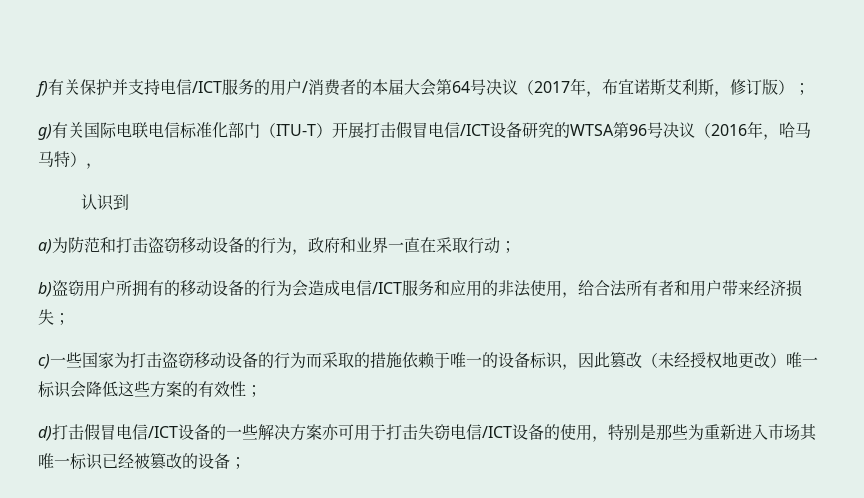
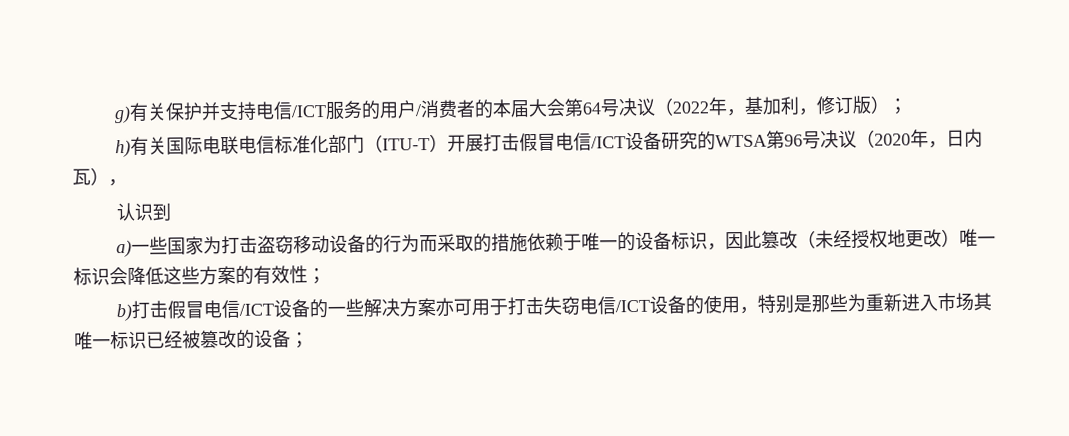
[36,81,48,97] f) -> [113,105,131,124] g)
[534,78,714,97] 2017年，布宜诺斯艾利斯 -> [671,96,800,117] 2022年，基加利
[38,124,52,140] g) -> [114,139,131,158] h)
[711,121,811,140] [38,151,70,168] 2016年，哈马马特 -> [873,128,983,149] [72,168,91,186] 2020年，日内瓦
[52,236,516,255] [38,280,802,298] [38,309,70,325] [38,354,50,369] 为防范和打击盗窃移动设备的行为，政府和业界一直在采取行动； // b)盗窃用户所拥有的移动设备的行为会造成电信/ICT服务和应用的非法使用，给合法所有者和用户带来经济损失； // c) -> (132, 248) none
[38,426,52,441] d) -> [115,303,132,322] b)

